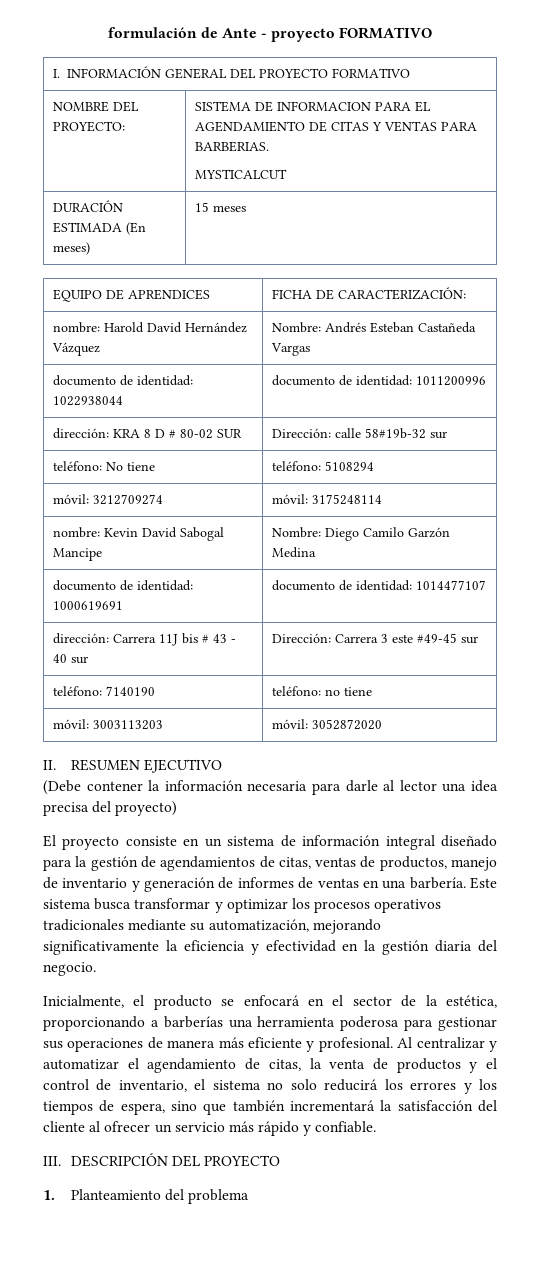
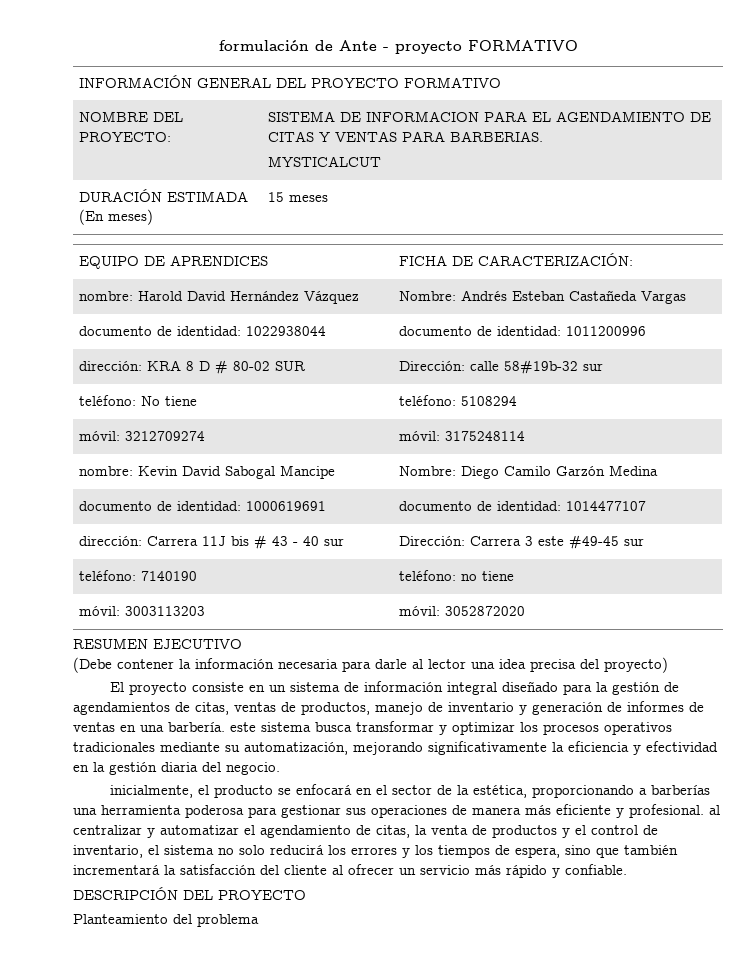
[53,69,61,78] I. -> (578, 45) none
[43,760,56,770] II. -> (526, 611) none
[470,877,498,889] Este -> [230,722,256,732] este
[43,995,124,1008] Inicialmente, -> [110,785,194,798] inicialmente,
[397,1037,413,1048] Al -> [709,805,720,815] al
[43,1156,61,1166] III. -> (627, 869) none
[43,1190,55,1200] 1. -> (306, 895) none

